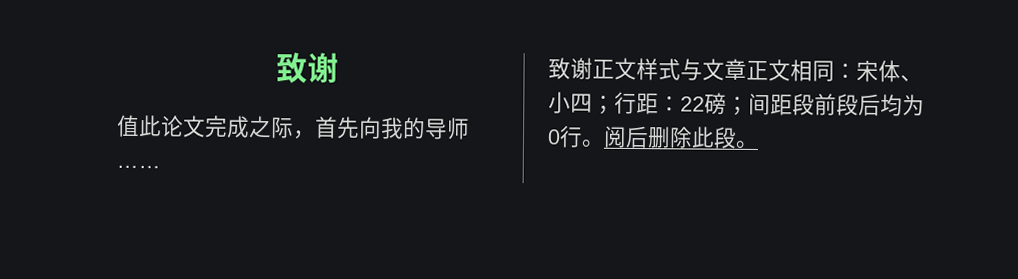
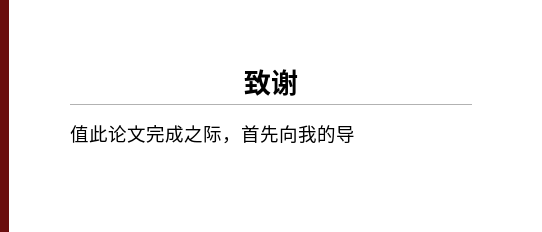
[446,117,470,140] [116,164,161,169] [548,57,923,83] [548,91,925,117] [547,125,758,149] 师…… // 致谢正文样式与文章正文相同：宋体、小四；行距：22磅；间距段前段后均为0行。阅后删除此段。 -> (355, 134) none

